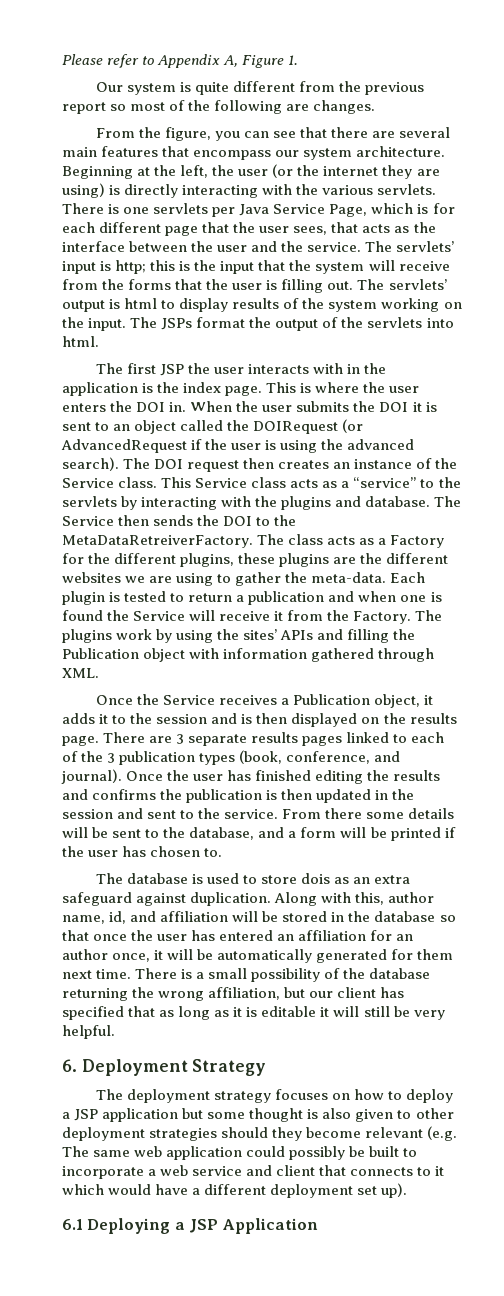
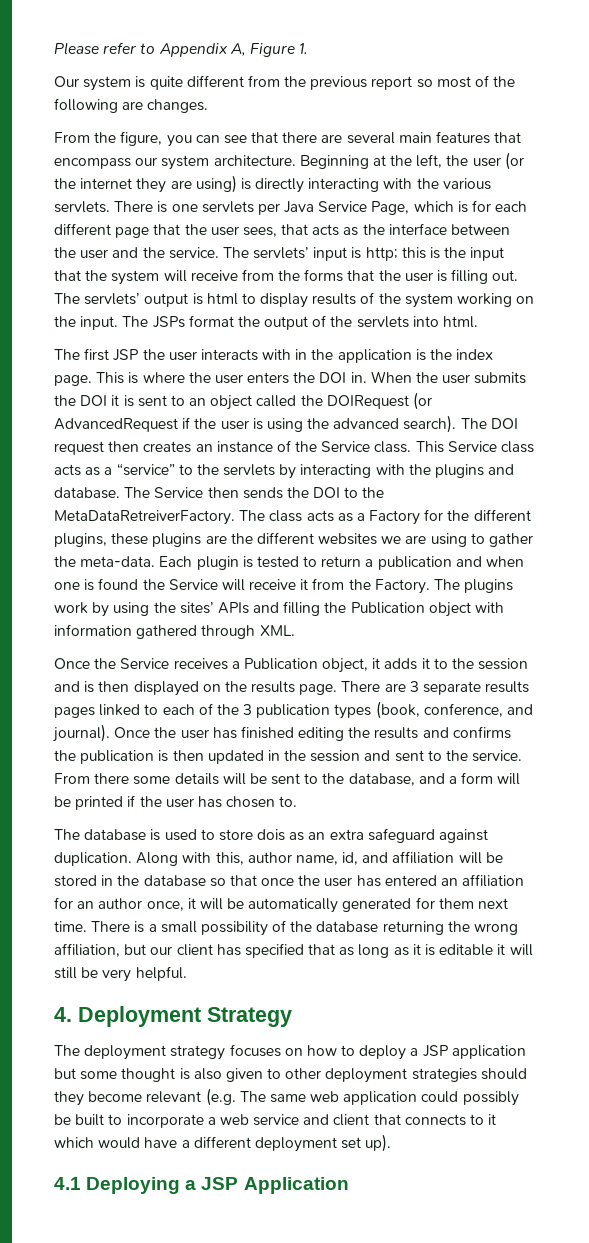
[62,1059,77,1072] 6. -> [54,1007,72,1022] 4.
[62,1219,83,1230] 6.1 -> [54,1177,81,1190] 4.1

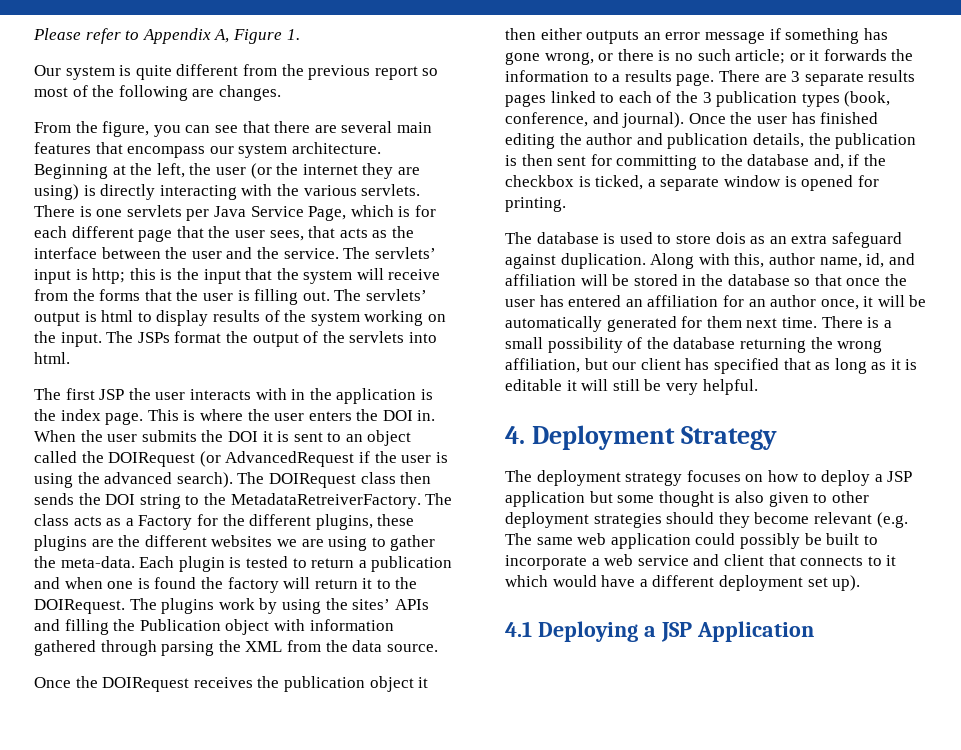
[490,418,518,429] [54,440,535,455] [54,463,515,479] [54,487,204,499] DOI request then creates an instance of the Service class. This Service class acts as a “service” to the servlets by interacting with the plugins and database. The Service -> [268,472,396,488] DOIRequest class
[344,487,385,498] [54,510,235,525] to the MetaDataRetreiverFactory. -> [139,493,421,509] string to the MetadataRetreiverFactory.
[168,578,430,594] Service will receive it from the Factory. -> [227,577,418,593] [34,599,125,614] factory will return it to the DOIRequest.
[259,625,295,636] [54,658,529,673] [54,681,247,696] XML. // Once the Service receives a Publication object, it adds it to the session and is then displayed on the -> [161,640,438,656] [34,676,429,692] [505,28,888,44] [505,49,914,65] [505,70,621,82] parsing the XML from the data source. // Once the DOIRequest receives the publication object it then either outputs an error message if something has gone wrong, or there is no such article; or it forwards the information to a
[374,726,511,739] [54,750,523,764] [54,772,521,786] [54,795,298,810] results and confirms the publication is then updated in the session and sent to the service. From there some details will be sent to the database, and a form will be printed if the user has chosen to. -> [586,133,917,149] [505,154,886,170] [505,175,879,191] [505,197,566,212] author and publication details, the publication is then sent for committing to the database and, if the checkbox is ticked, a separate window is opened for printing.

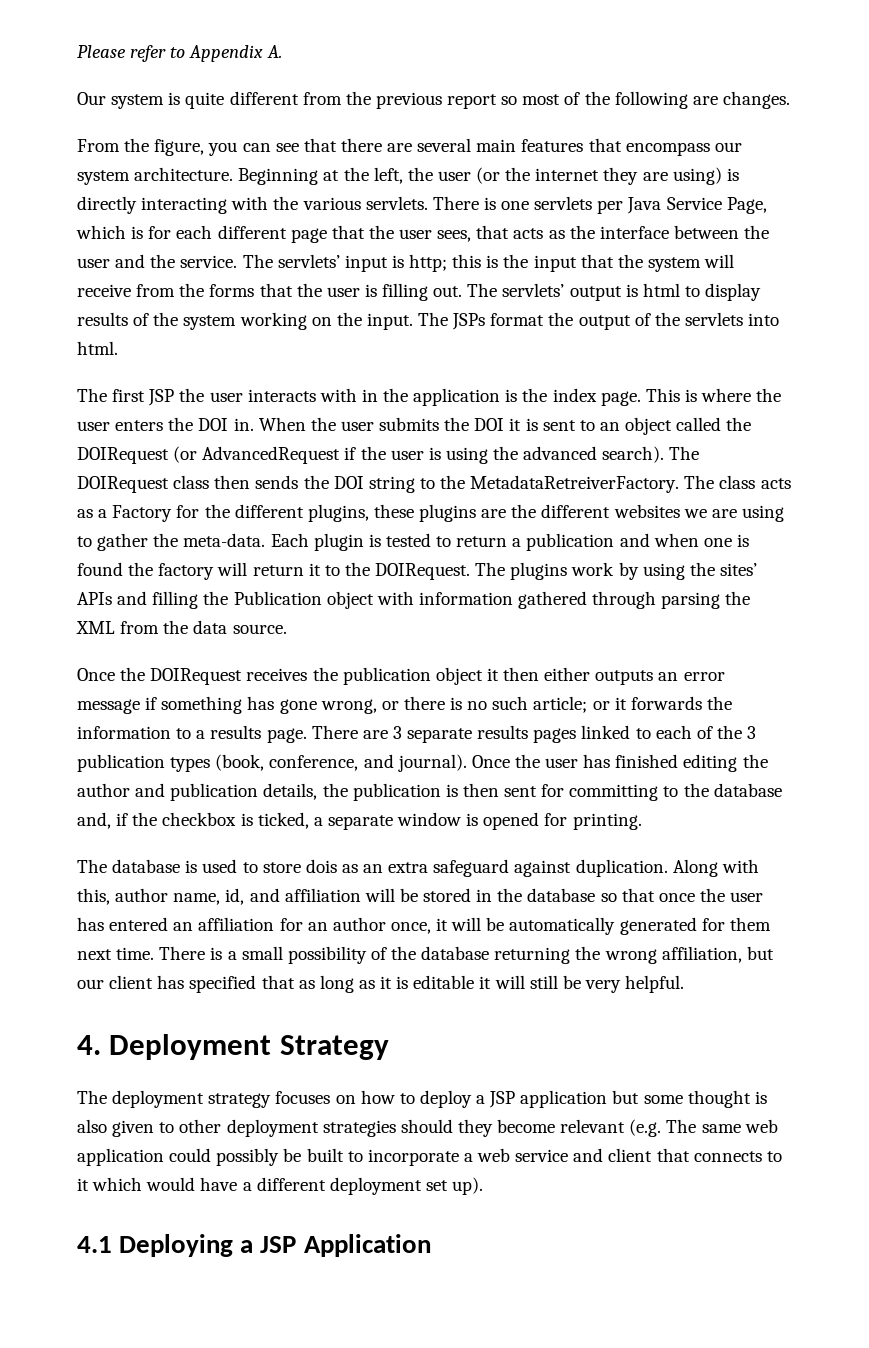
[214,29,300,44] A, Figure 1. -> [266,45,282,58] A.

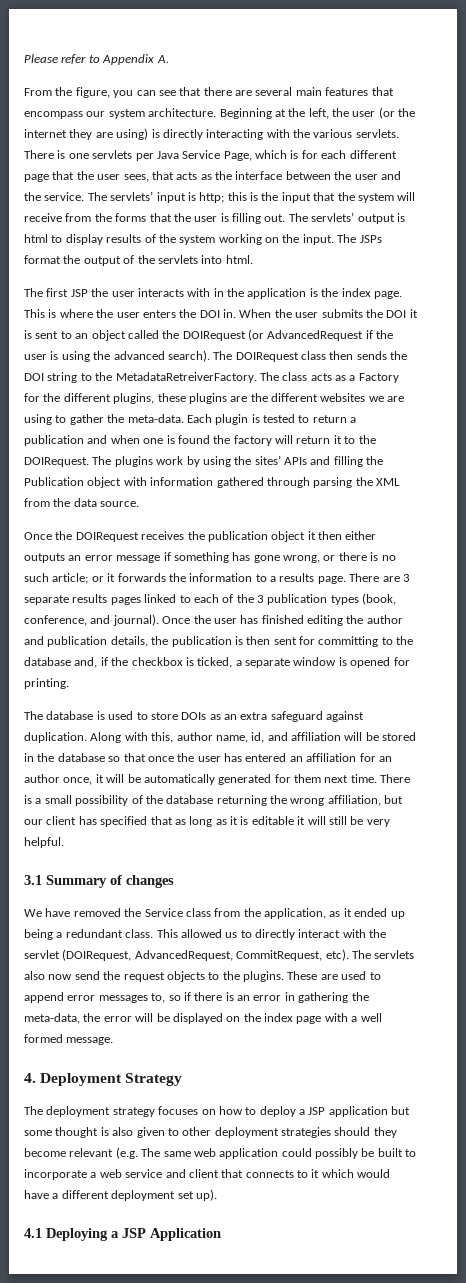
[77,91,790,109] // Our system is quite different from the previous report so most of the following are changes. -> (169, 59) none
[305,859,337,873] dois -> [181,712,207,720] DOIs
(685, 984) none -> [24,875,174,888] [24,908,405,919] [24,929,387,940] [24,949,415,961] [24,971,381,982] [24,992,369,1003] [24,1013,382,1024] [24,1034,114,1045] // 3.1 Summary of changes // We have removed the Service class from the application, as it ended up being a redundant class. This allowed us to directly interact with the servlet (DOIRequest, AdvancedRequest, CommitRequest, etc). The servlets also now send the request objects to the plugins. These are used to append error messages to, so if there is an error in gathering the meta-data, the error will be displayed on the index page with a well formed message.

